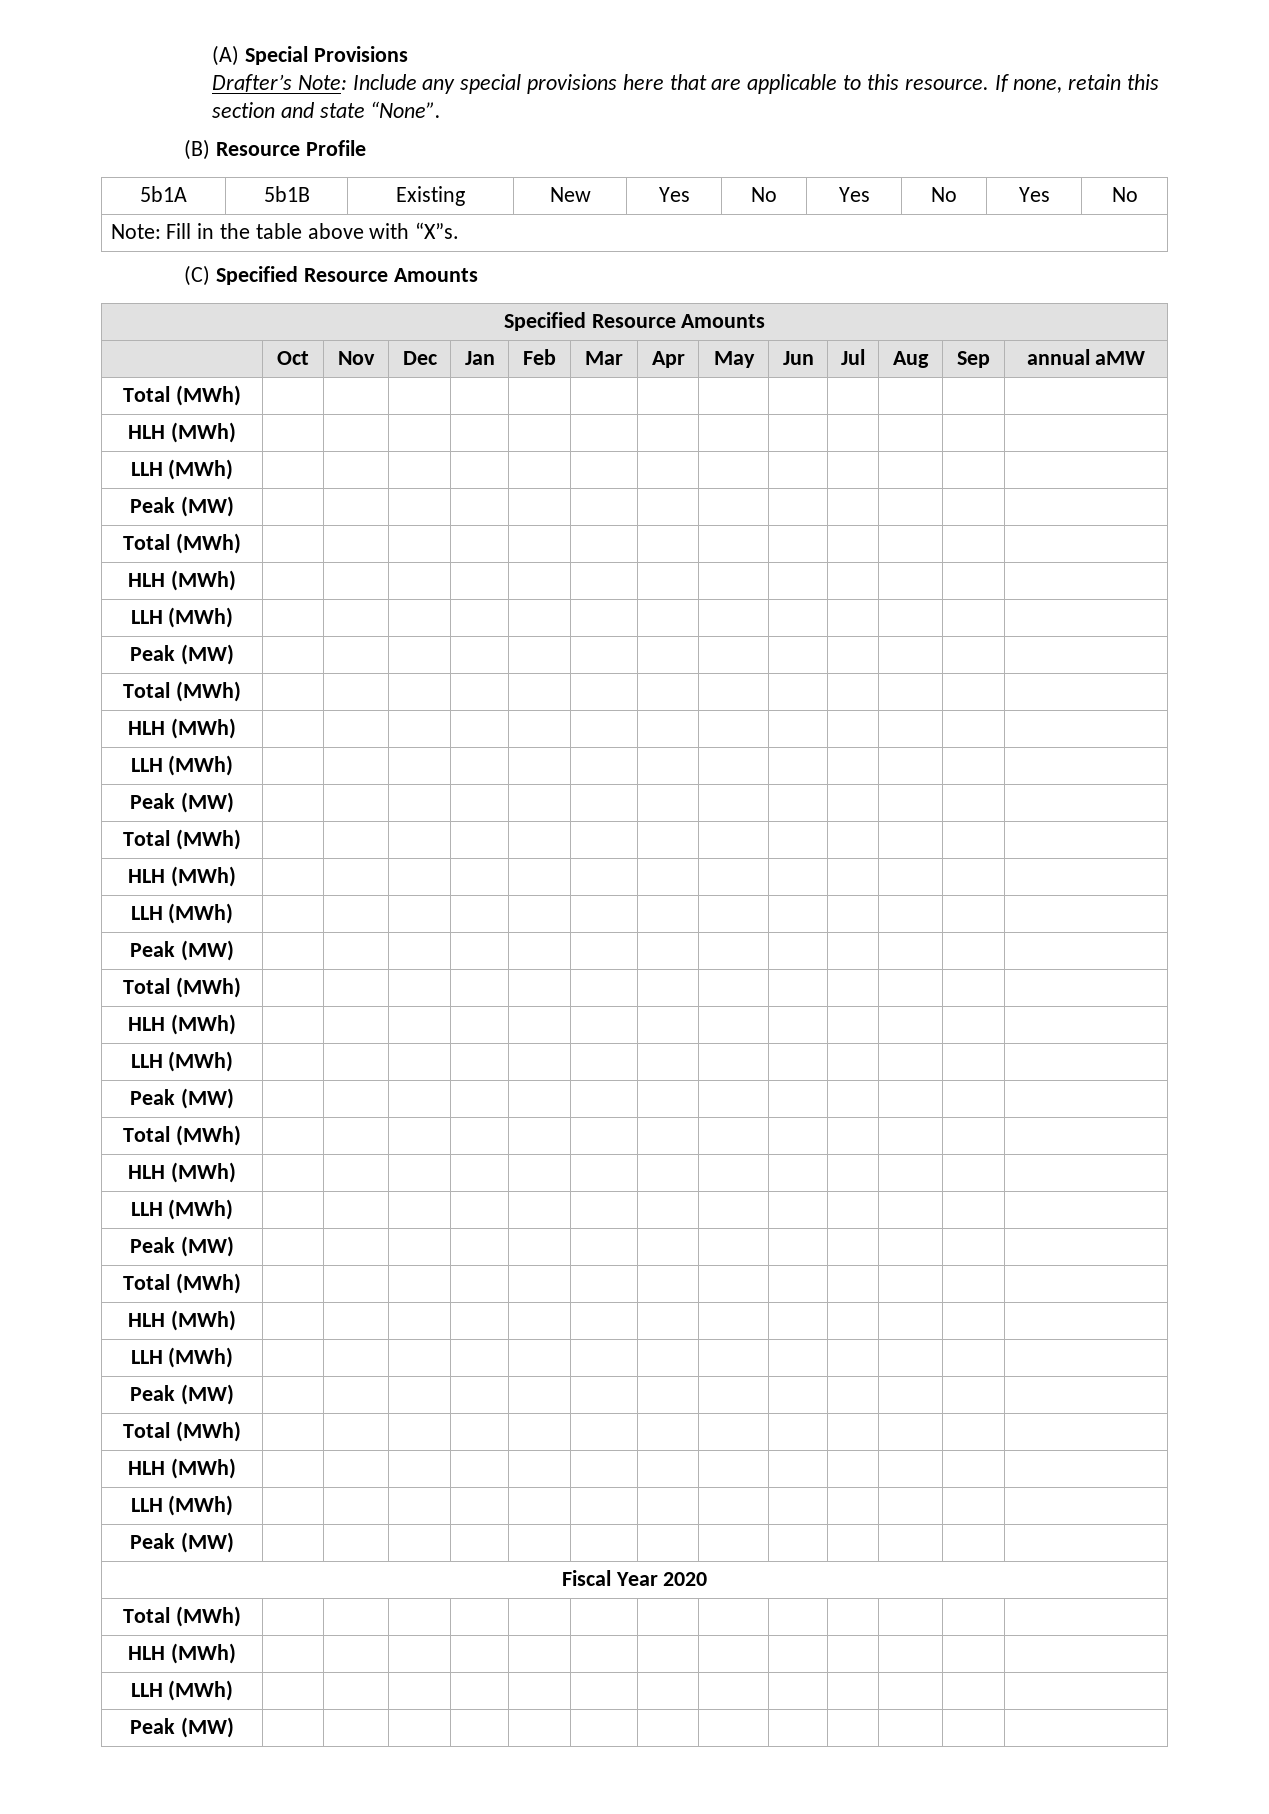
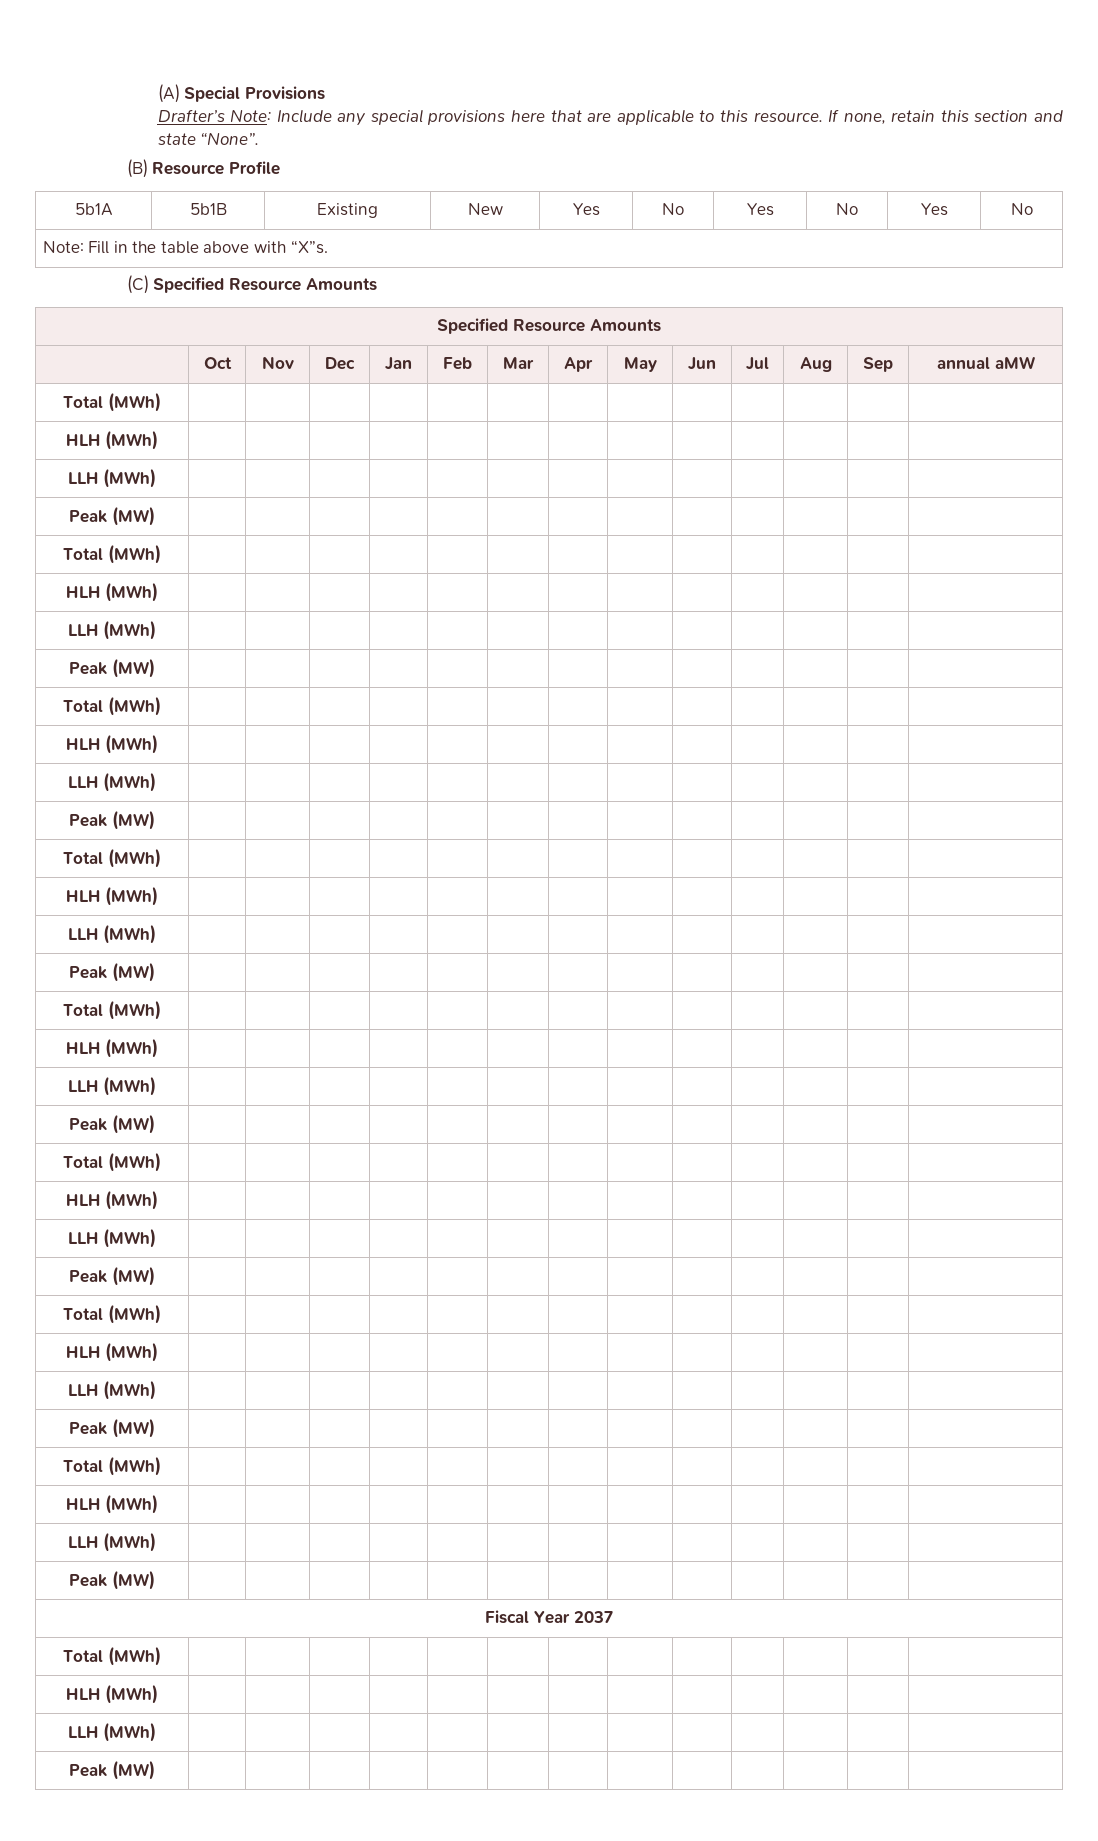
[663,1572,708,1586] 2020 -> [573,1611,613,1623] 2037

